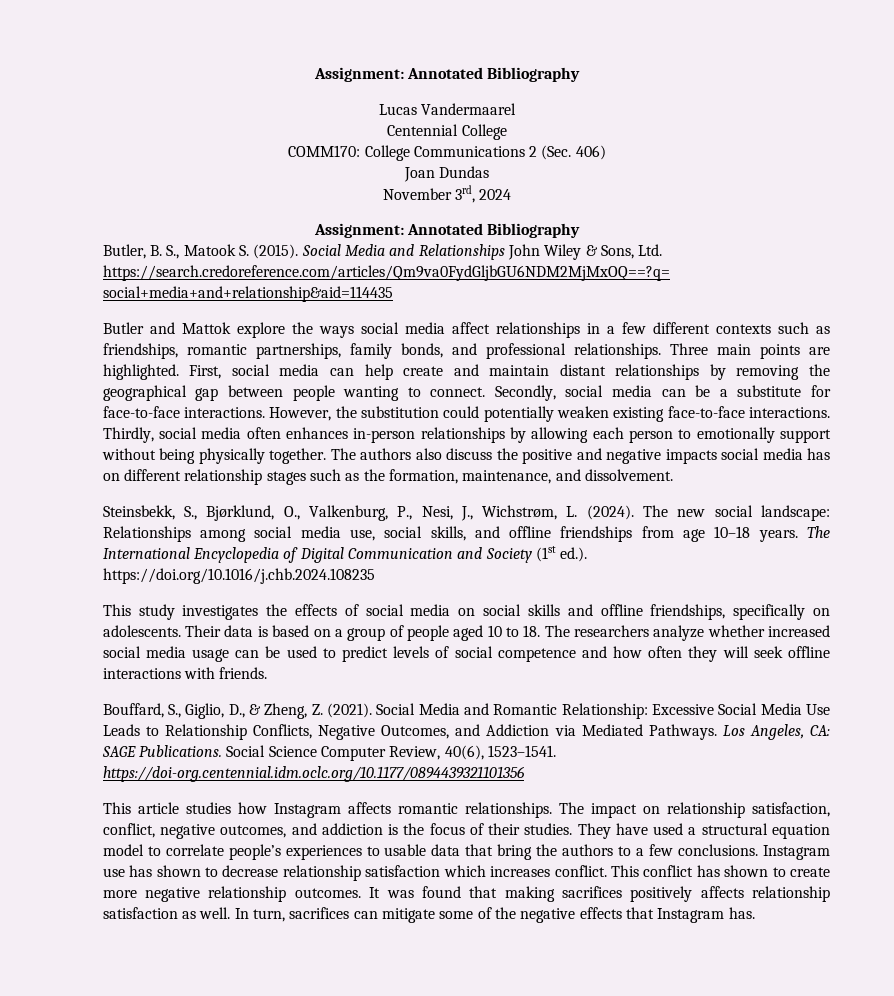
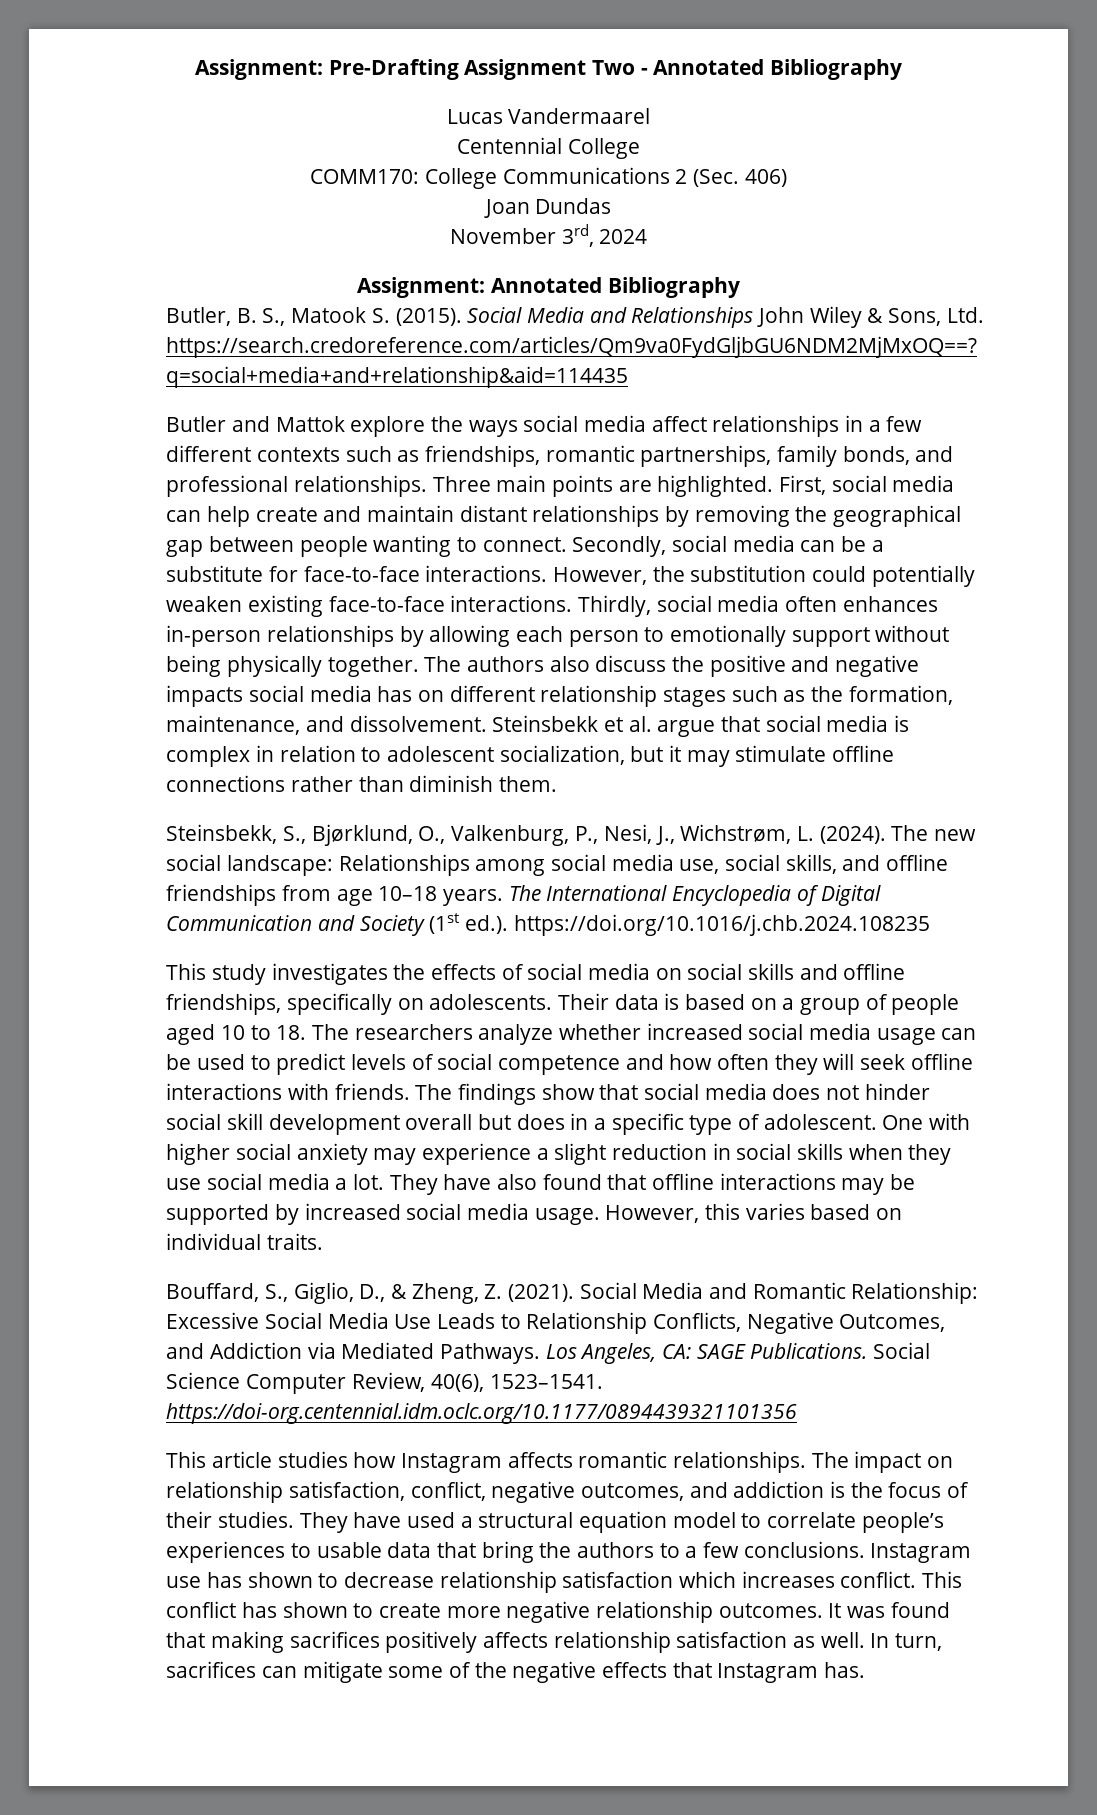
[313,67,404,82] Assignment: -> [194,59,648,80] Assignment: Pre-Drafting Assignment Two -
(673, 475) none -> [492,715,909,737] [166,745,894,767] [166,775,557,792] Steinsbekk et al. argue that social media is complex in relation to adolescent socialization, but it may stimulate offline connections rather than diminish them.
(268, 673) none -> [415,1083,930,1105] [166,1113,970,1135] [166,1143,952,1165] [166,1173,915,1195] [166,1203,902,1225] [166,1233,323,1250] The findings show that social media does not hinder social skill development overall but does in a specific type of adolescent. One with higher social anxiety may experience a slight reduction in social skills when they use social media a lot. They have also found that offline interactions may be supported by increased social media usage. However, this varies based on individual traits.

